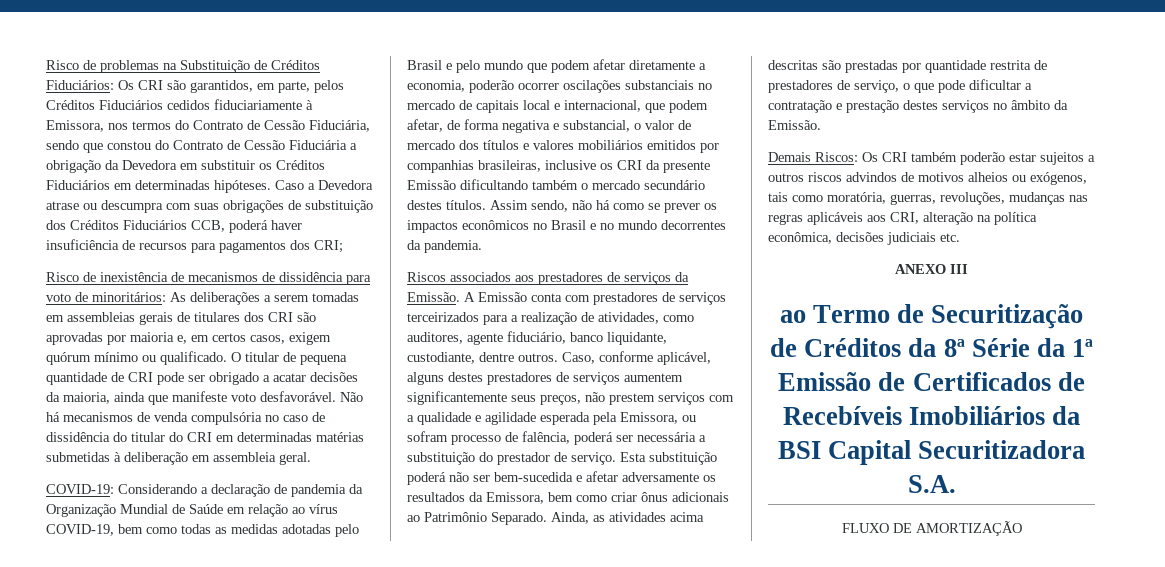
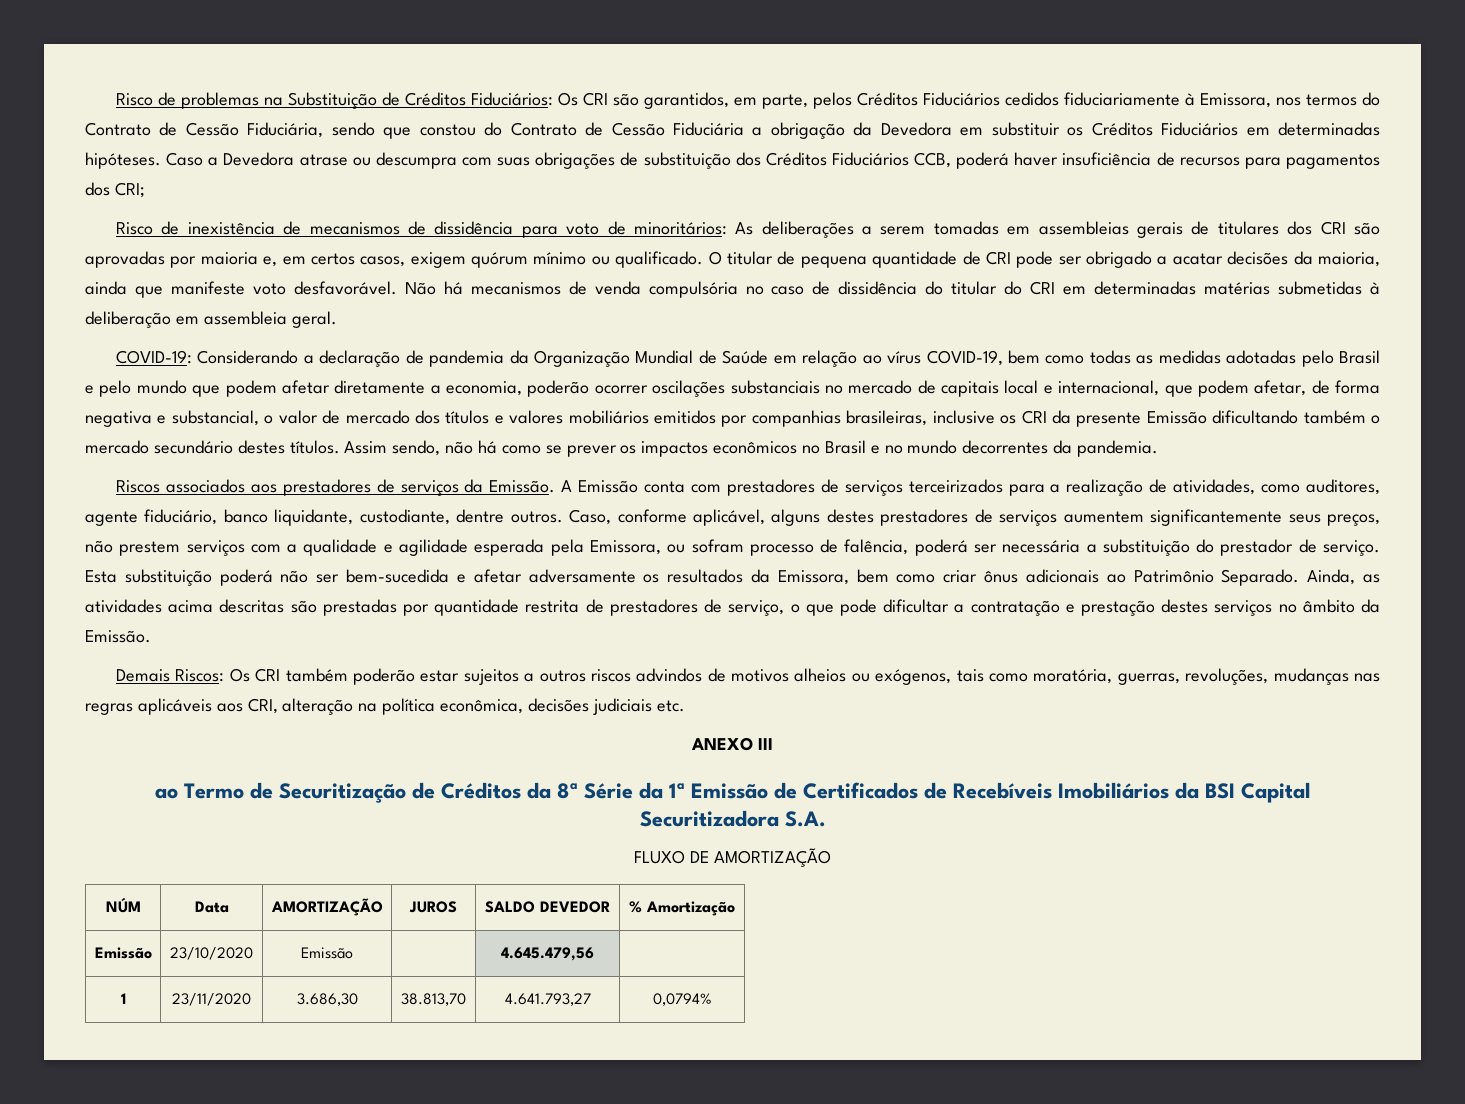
(1022, 528) none -> [105,897,141,913] [194,901,229,913] [270,898,383,916] [409,901,457,913] [485,901,610,913] [629,901,735,916] [94,947,152,959] [170,947,253,960] [301,947,353,959] [501,947,594,961] [120,993,126,1004] [172,993,251,1006] [296,993,358,1006] [401,993,466,1006] [504,993,591,1006] [652,993,712,1006] // NÚM | Data | AMORTIZAÇÃO | JUROS | SALDO DEVEDOR | % Amortização // Emissão | 23/10/2020 | Emissão | | 4.645.479,56 | // 1 | 23/11/2020 | 3.686,30 | 38.813,70 | 4.641.793,27 | 0,0794%

